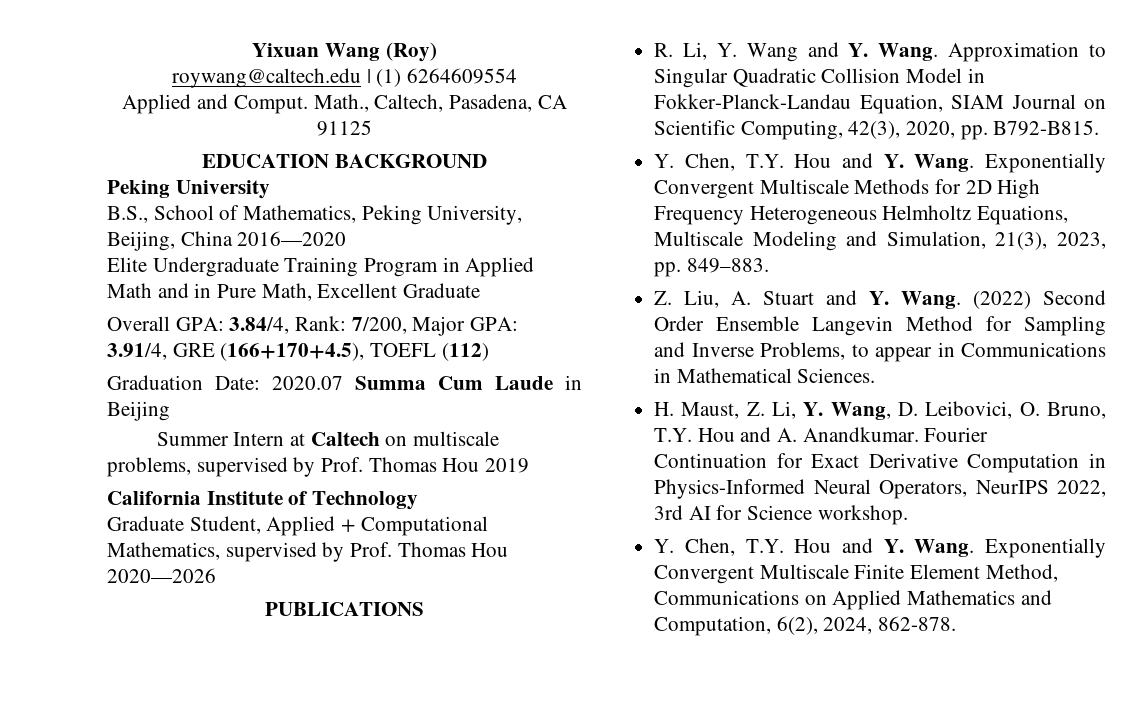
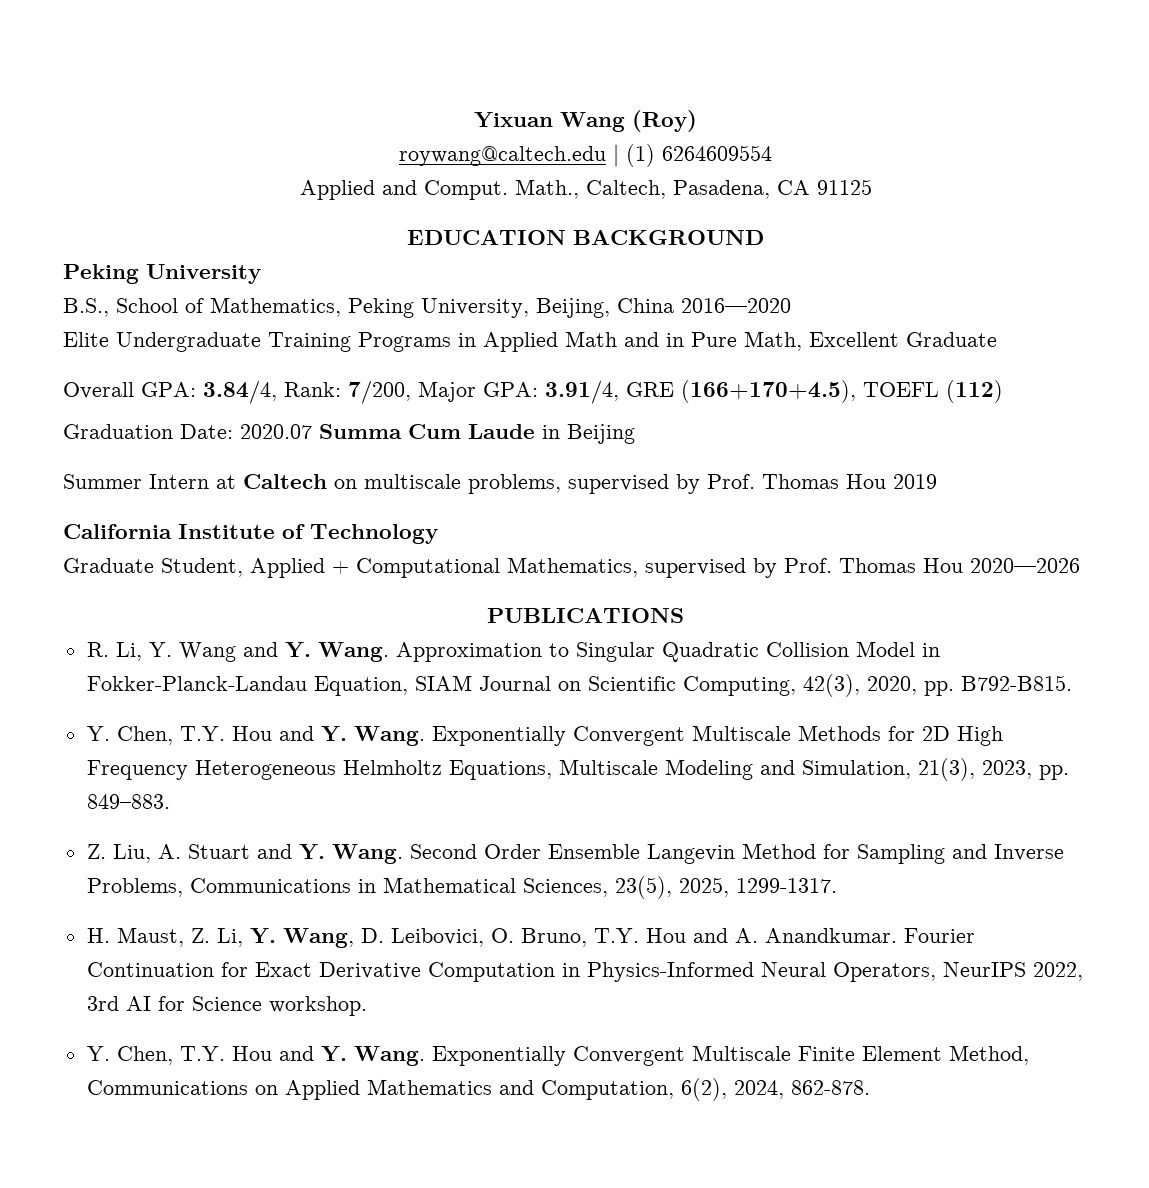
[364,258,439,277] Program -> [358,332,451,352] Programs
[973,291,1032,309] (2022) -> (403, 854) none
[851,342,1106,362] [654,368,876,383] to appear in Communications in Mathematical Sciences. -> [189,876,837,899] Communications in Mathematical Sciences, 23(5), 2025, 1299-1317.

